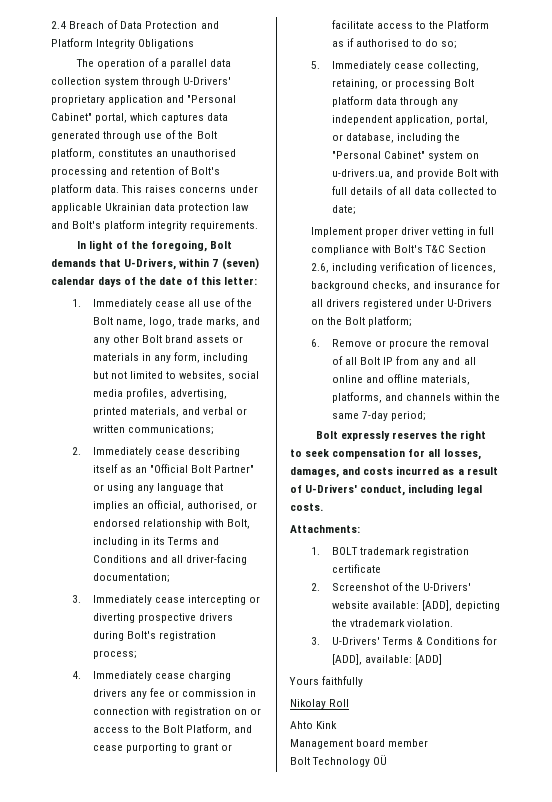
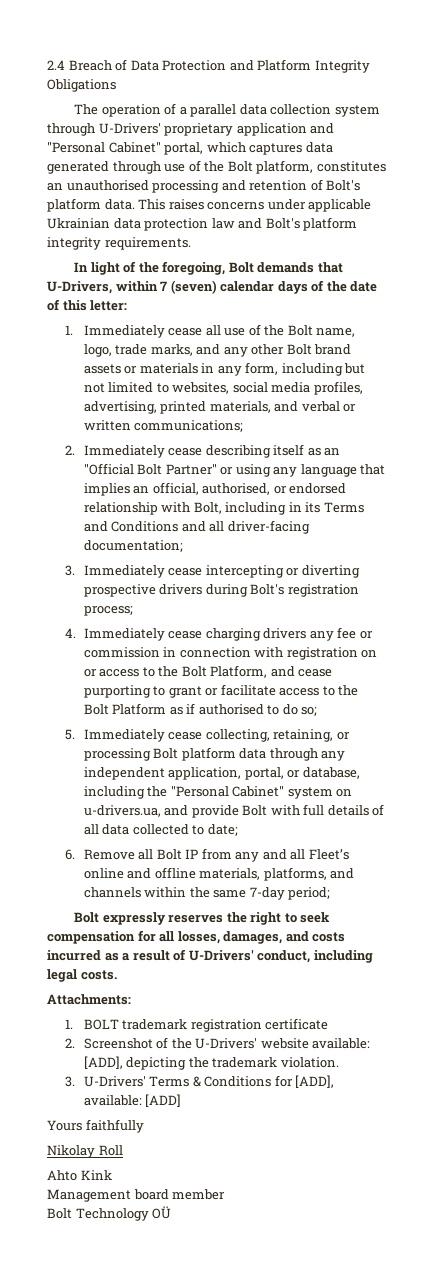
(445, 25) none -> [83,704,109,715] Bolt
[310,226,495,237] [310,245,487,255] [310,262,497,273] [310,280,501,291] [310,299,493,309] [310,316,413,327] [310,339,490,349] [331,356,343,365] Implement proper driver vetting in full compliance with Bolt's T&C Section 2.6, including verification of licences, background checks, and insurance for all drivers registered under U-Drivers on the Bolt platform; // 6. Remove or procure the removal of -> [65,849,135,860] 6. Remove
(476, 361) none -> [308,849,349,860] Fleet’s
[349,619,405,627] vtrademark -> [212,1057,278,1068] trademark

